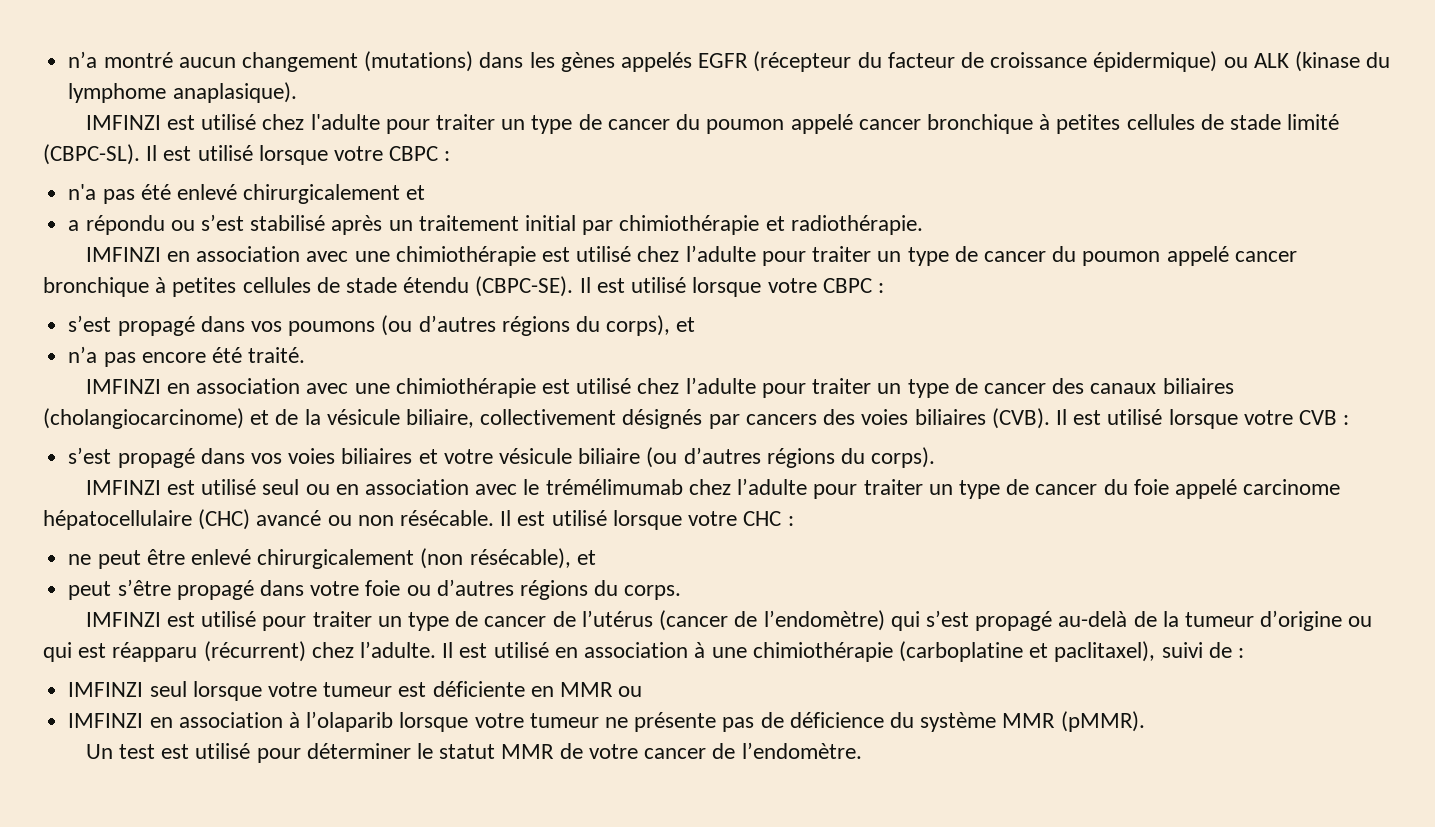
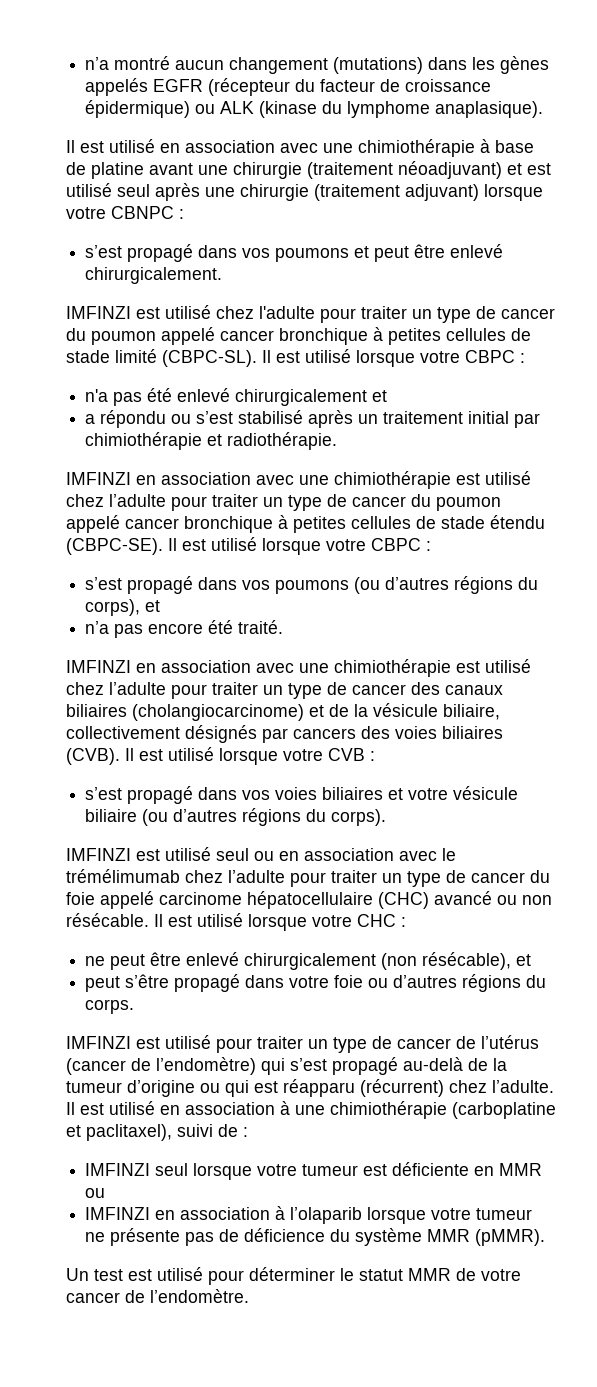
(297, 92) none -> [66,139,534,157] [66,161,551,179] [66,183,543,201] [66,206,184,219] [85,244,504,262] [85,267,223,284] // Il est utilisé en association avec une chimiothérapie à base de platine avant une chirurgie (traitement néoadjuvant) et est utilisé seul après une chirurgie (traitement adjuvant) lorsque votre CBNPC : // s’est propagé dans vos poumons et peut être enlevé chirurgicalement.

